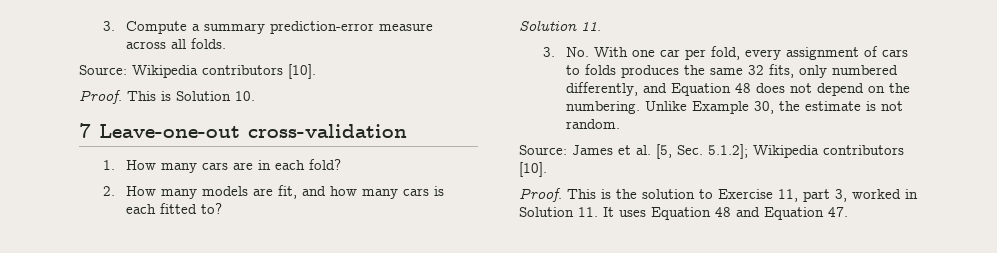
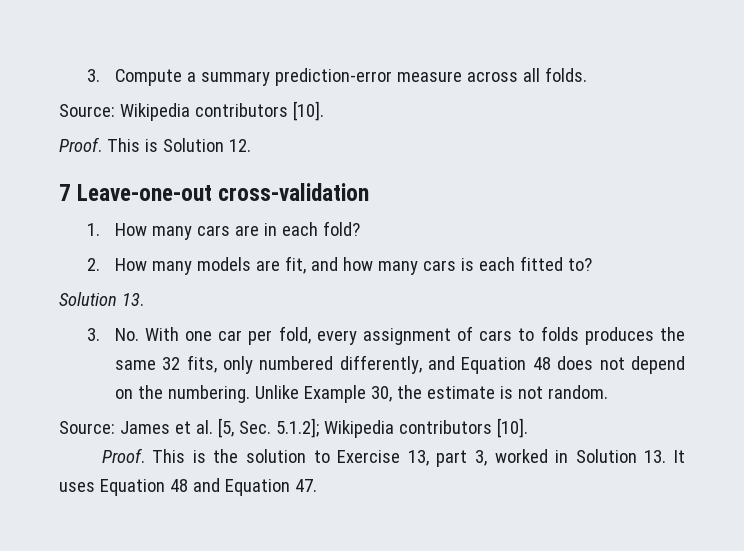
[235,91,255,101] 10. -> [228,139,251,152] 12.
[581,21,601,31] 11. -> [121,293,144,306] 13.
[778,189,798,202] 11, -> [407,450,429,466] 13,
[578,207,598,217] 11. -> [644,450,667,463] 13.

